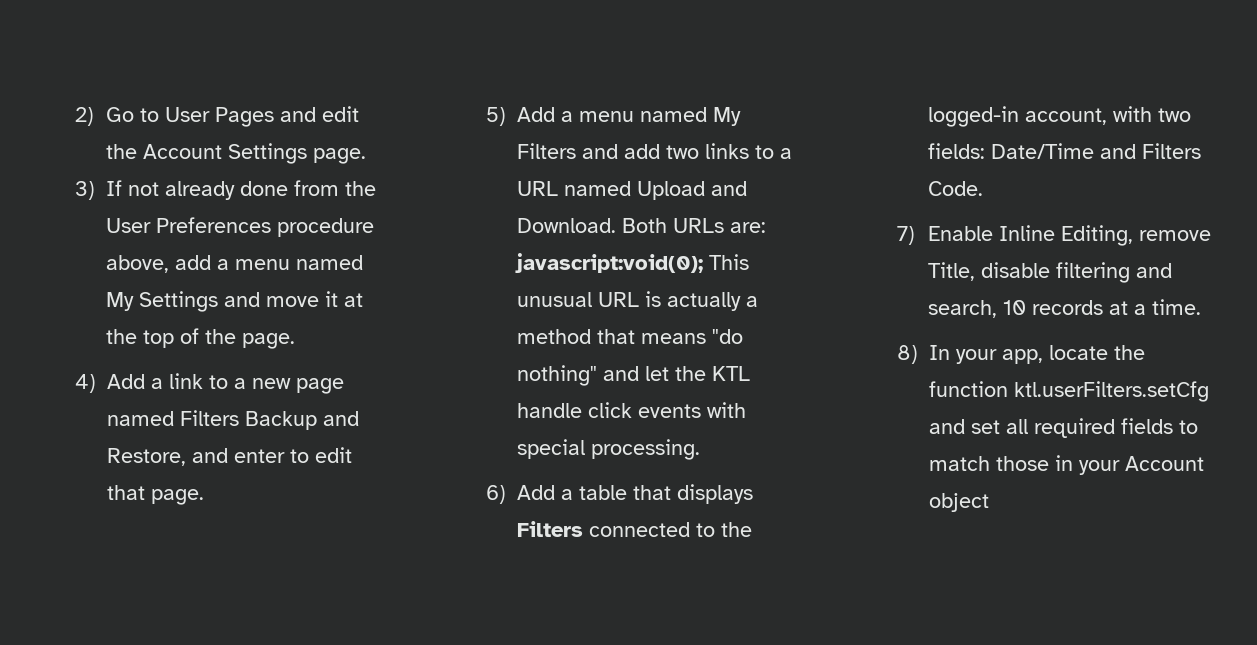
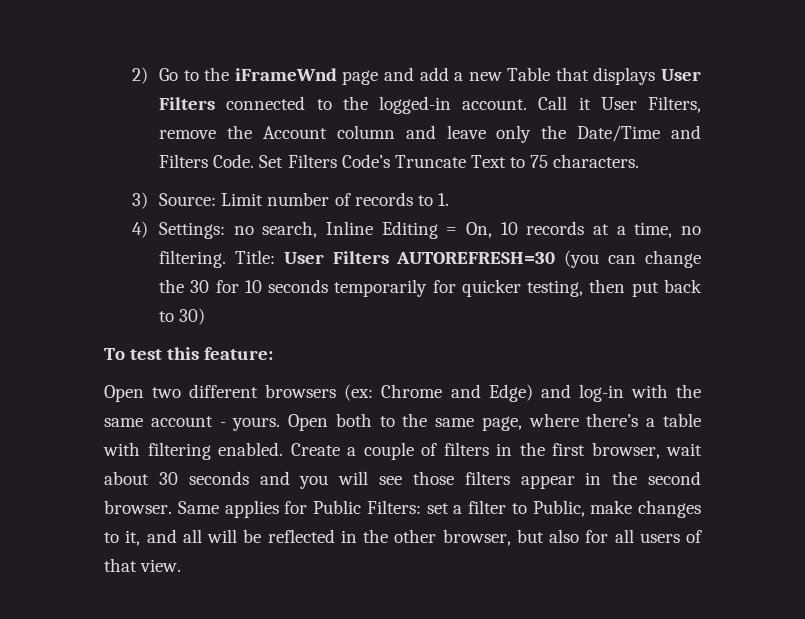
[165,106,360,127] [106,143,367,164] [74,180,377,200] [106,217,375,237] [106,255,364,273] [106,291,364,312] [106,328,296,349] [74,373,344,394] [106,410,359,430] [106,447,352,466] [106,485,204,505] [485,107,742,126] [517,143,793,159] [517,181,748,200] [517,218,767,233] [515,253,750,273] [517,291,759,311] [517,329,744,344] [517,365,751,386] [517,402,747,418] [517,439,701,460] [485,485,628,504] User Pages and edit the Account Settings page. // 3) If not already done from the User Preferences procedure above, add a menu named My Settings and move it at the top of the page. // 4) Add a link to a new page named Filters Backup and Restore, and enter to edit that page. // 5) Add a menu named My Filters and add two links to a URL named Upload and Download. Both URLs are: javascript:void(0); This unusual URL is actually a method that means "do nothing" and let the KTL handle click events with special processing. // 6) Add a table -> [204,67,551,85] the iFrameWnd page and add a new Table
(754, 494) none -> [660,69,701,81] User
[1025,106,1192,125] [928,143,1202,159] [928,181,984,196] [896,225,1212,246] [928,262,1173,283] [928,299,1202,318] [896,345,1145,364] [928,381,1209,402] [928,418,1198,438] [928,455,1204,475] [928,493,989,512] account, with two fields: Date/Time and Filters Code. // 7) Enable Inline Editing, remove Title, disable filtering and search, 10 records at a time. // 8) In your app, locate the function ktl.userFilters.setCfg and set all required fields to match those in your Account object -> [462,96,702,113] [159,125,701,143] [159,154,640,168] [131,192,449,209] [131,221,702,239] [159,250,702,268] [159,279,702,297] [159,308,206,325] [104,347,274,360] [104,384,701,402] [104,413,701,431] [103,442,702,460] [104,471,701,489] [104,500,701,518] [104,529,702,546] [104,558,182,572] account. Call it User Filters, remove the Account column and leave only the Date/Time and Filters Code. Set Filters Code’s Truncate Text to 75 characters. // 3) Source: Limit number of records to 1. // 4) Settings: no search, Inline Editing = On, 10 records at a time, no filtering. Title: User Filters AUTOREFRESH=30 (you can change the 30 for 10 seconds temporarily for quicker testing, then put back to 30) // To test this feature: // Open two different browsers (ex: Chrome and Edge) and log-in with the same account - yours. Open both to the same page, where there’s a table with filtering enabled. Create a couple of filters in the first browser, wait about 30 seconds and you will see those filters appear in the second browser. Same applies for Public Filters: set a filter to Public, make changes to it, and all will be reflected in the other browser, but also for all users of that view.

